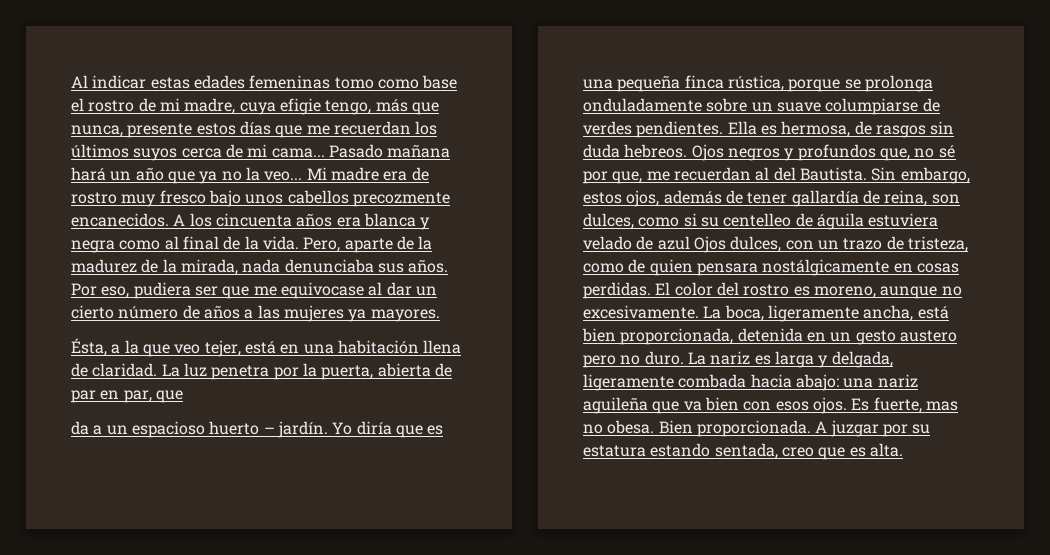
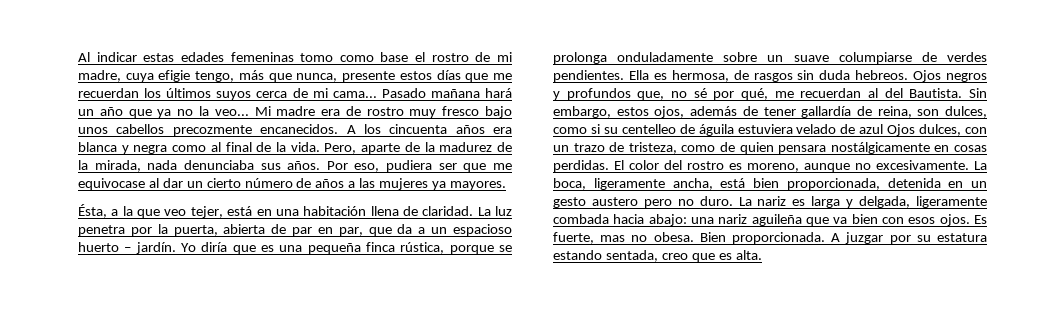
(183, 396) // -> (392, 231) none
[612,171,643,184] que, -> [741,88,768,100] qué,

